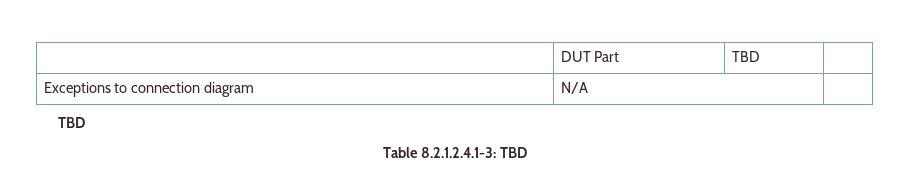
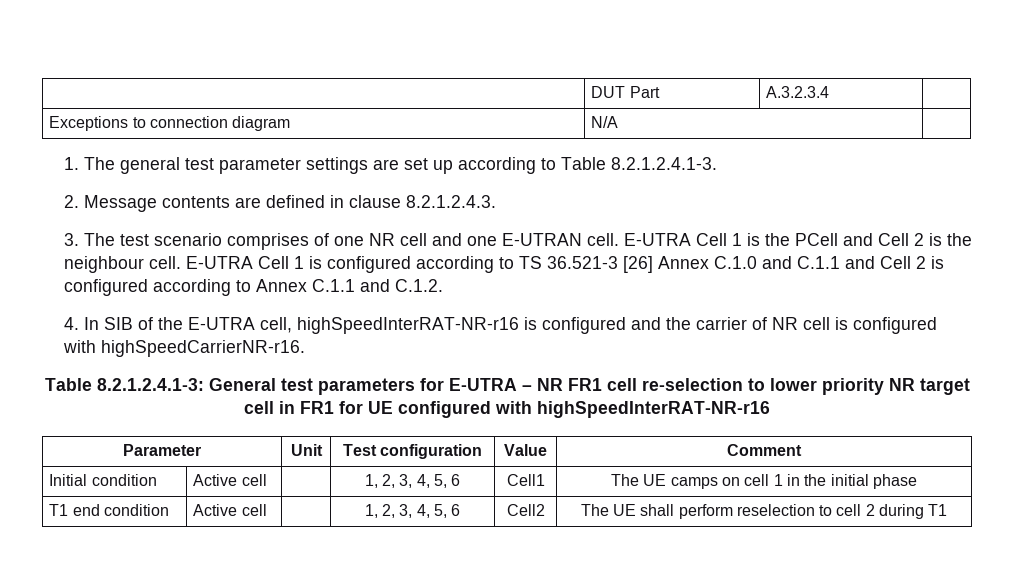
[731,51,760,62] TBD -> [766,86,830,98] A.3.2.3.4
[58,117,86,128] [383,147,527,158] TBD // Table 8.2.1.2.4.1-3: TBD -> [63,157,717,174] [63,195,496,212] [63,233,972,250] [63,256,944,273] [63,279,443,296] [63,317,937,334] [62,340,305,357] [44,378,970,395] [244,401,770,418] [123,444,201,456] [290,444,323,456] [342,444,483,459] [504,444,547,456] [726,444,802,456] [49,474,157,486] [193,474,267,486] [364,474,461,488] [506,474,545,486] [611,474,917,489] [49,504,169,516] [193,504,267,516] [364,504,461,518] [506,504,545,516] [580,504,948,519] 1. The general test parameter settings are set up according to Table 8.2.1.2.4.1-3. // 2. Message contents are defined in clause 8.2.1.2.4.3. // 3. The test scenario comprises of one NR cell and one E-UTRAN cell. E-UTRA Cell 1 is the PCell and Cell 2 is the neighbour cell. E-UTRA Cell 1 is configured according to TS 36.521-3 [26] Annex C.1.0 and C.1.1 and Cell 2 is configured according to Annex C.1.1 and C.1.2. // 4. In SIB of the E-UTRA cell, highSpeedInterRAT-NR-r16 is configured and the carrier of NR cell is configured with highSpeedCarrierNR-r16. // Table 8.2.1.2.4.1-3: General test parameters for E-UTRA – NR FR1 cell re-selection to lower priority NR target cell in FR1 for UE configured with highSpeedInterRAT-NR-r16 // Parameter | Unit | Test configuration | Value | Comment // Initial condition | Active cell | | 1, 2, 3, 4, 5, 6 | Cell1 | The UE camps on cell 1 in the initial phase // T1 end condition | Active cell | | 1, 2, 3, 4, 5, 6 | Cell2 | The UE shall perform reselection to cell 2 during T1

